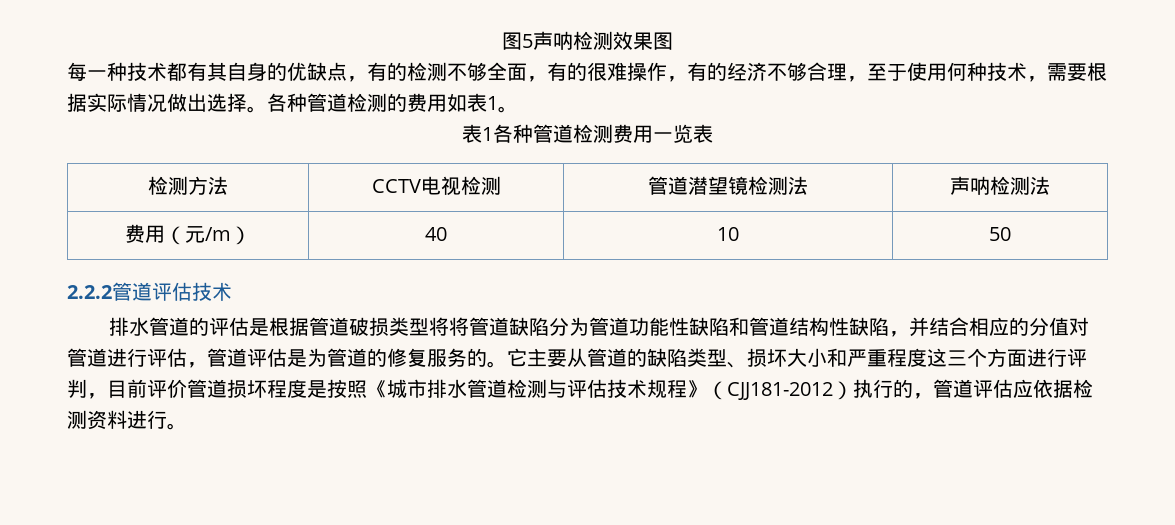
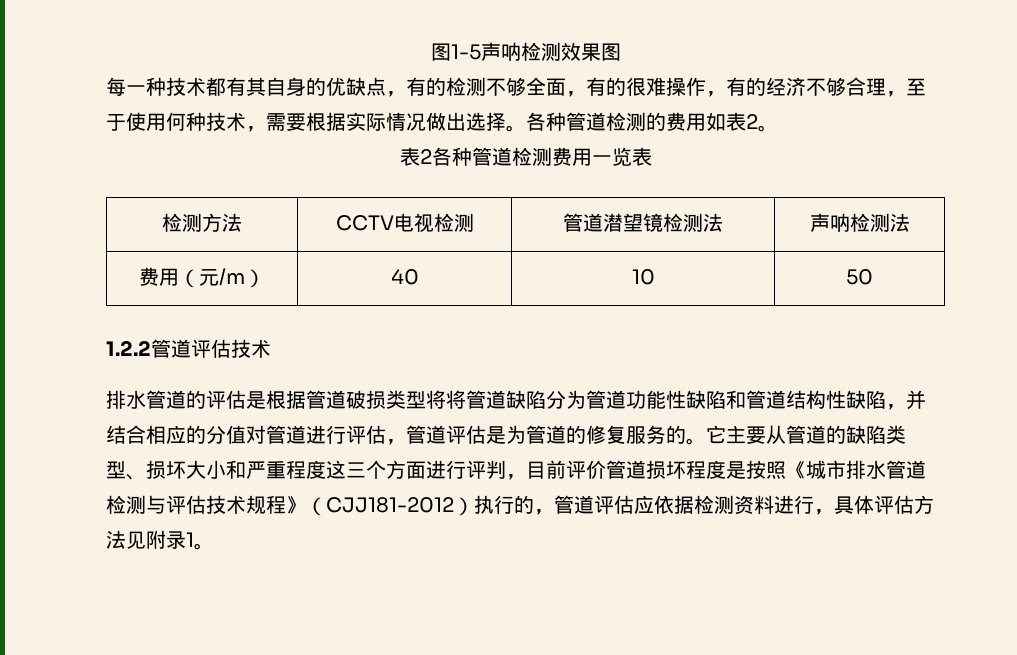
[502,32,533,50] 图5 -> [430,43,481,61] 图1-5
[487,96,498,110] 1 -> [746,114,758,129] 2
[482,127,493,141] 1 -> [419,149,432,164] 2
[67,285,112,299] 2.2.2 -> [106,340,151,356] 1.2.2
(167, 419) none -> [814,495,934,515] [106,530,194,549] ，具体评估方法见附录1

